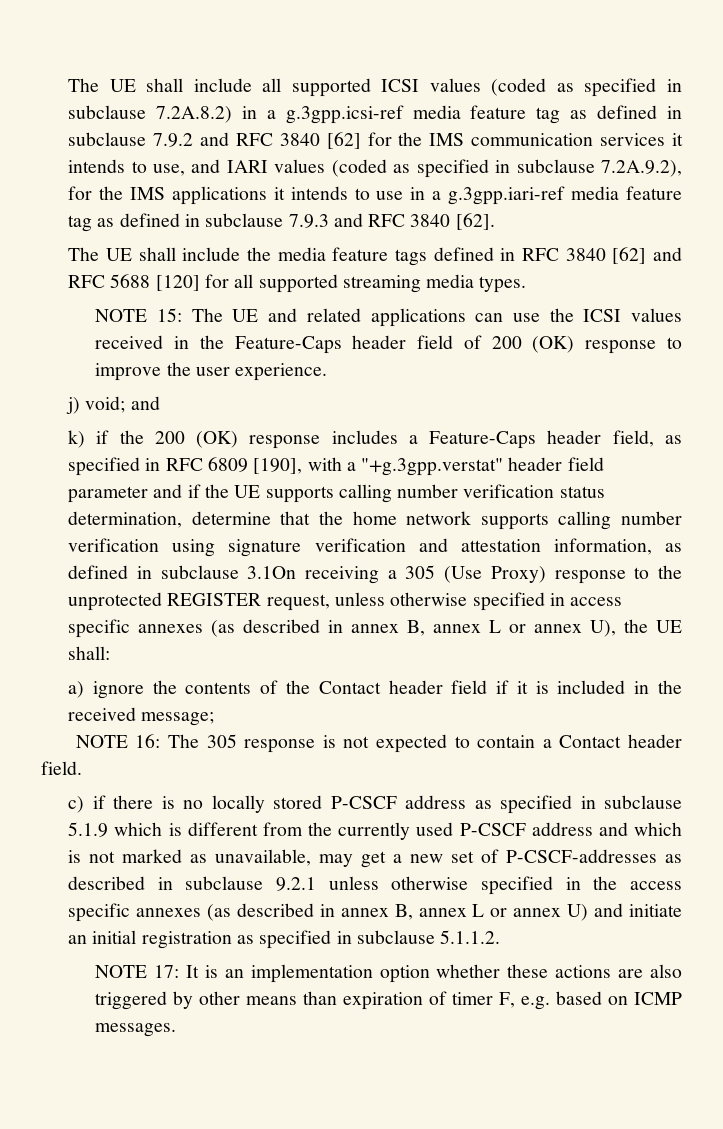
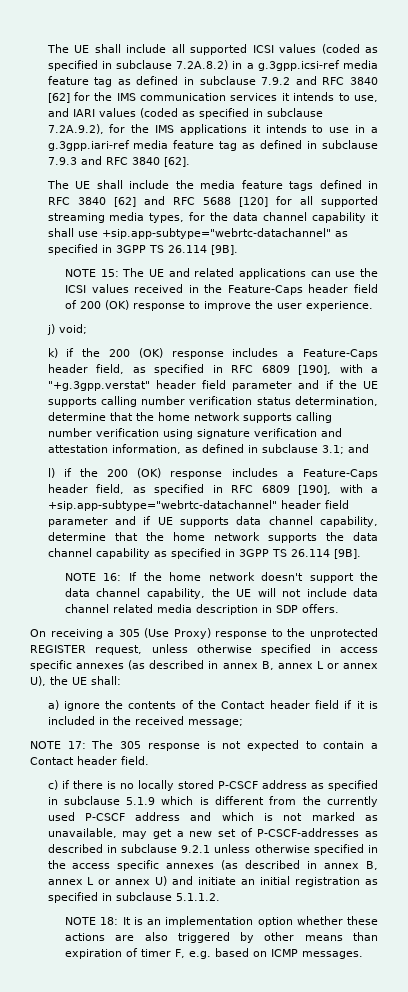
[479,276,527,293] types. -> [149,212,379,223] [47,228,348,239] [47,244,238,255] types, for the data channel capability it shall use +sip.app-subtype="webrtc-datachannel" as specified in 3GPP TS 26.114 [9B].
[130,396,160,410] and -> (87, 329) none
[247,566,297,579] 3.1On -> [321,444,369,454] [47,468,378,479] [47,484,379,495] [47,500,349,511] [47,516,378,527] [47,532,378,543] [47,548,361,559] [64,572,378,583] [64,588,378,599] [64,604,339,615] [30,629,46,637] 3.1; and // l) if the 200 (OK) response includes a Feature-Caps header field, as specified in RFC 6809 [190], with a +sip.app-subtype="webrtc-datachannel" header field parameter and if UE supports data channel capability, determine that the home network supports the data channel capability as specified in 3GPP TS 26.114 [9B]. // NOTE 16: If the home network doesn't support the data channel capability, the UE will not include data channel related media description in SDP offers. // On
[135,734,161,748] 16: -> [67,741,86,749] 17:
[154,965,180,978] 17: -> [100,917,119,925] 18:

